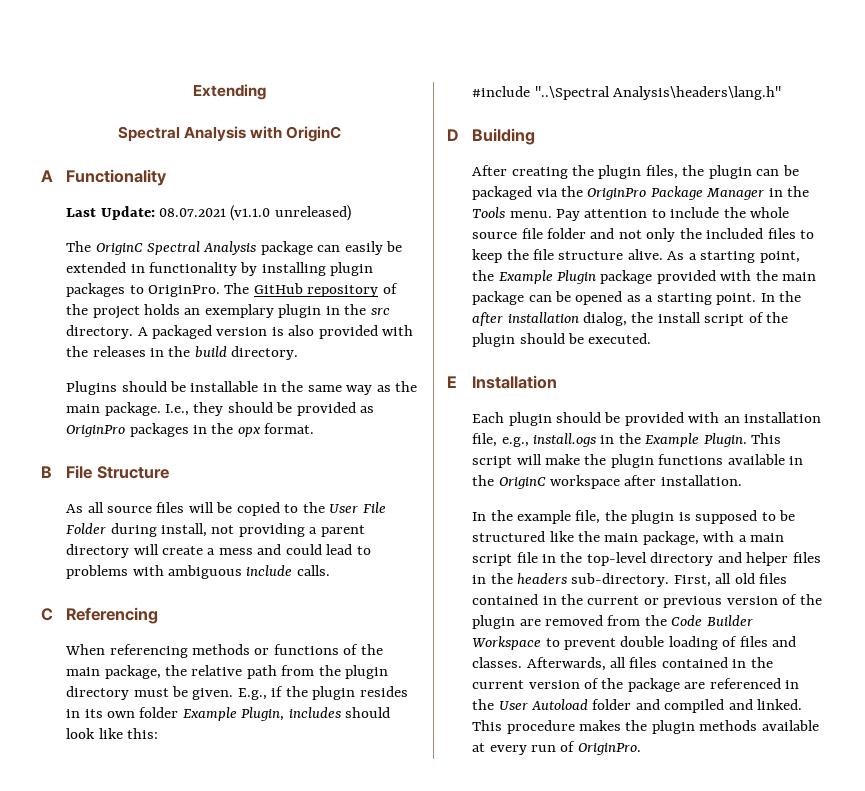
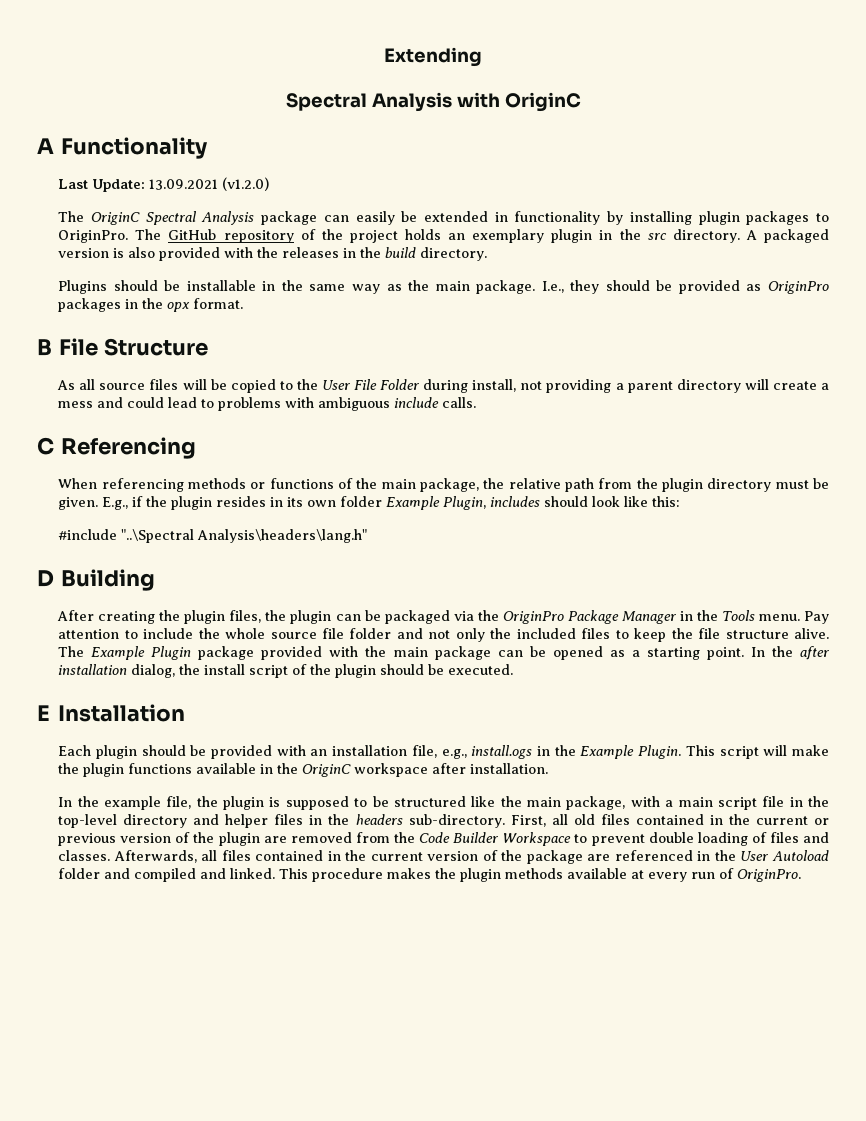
[159,205,351,221] 08.07.2021 (v1.1.0 unreleased) -> [149,177,270,191] 13.09.2021 (v1.2.0)
[667,251,800,263] [472,270,495,281] As a starting point, the -> [58,646,85,657] The

